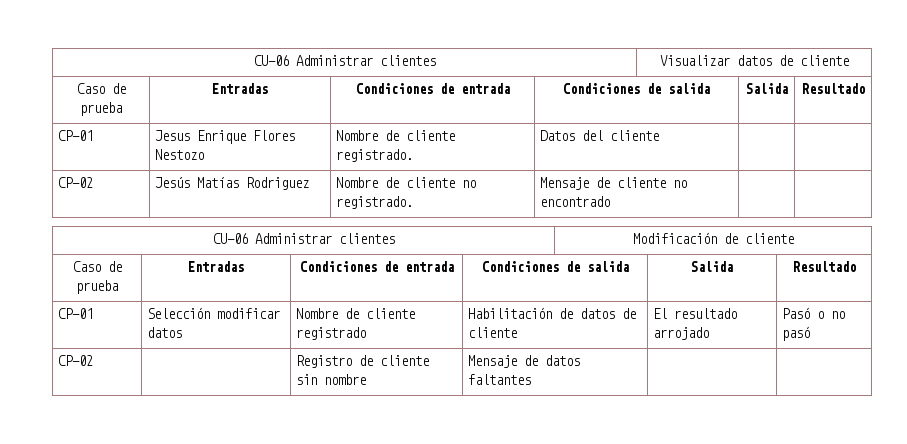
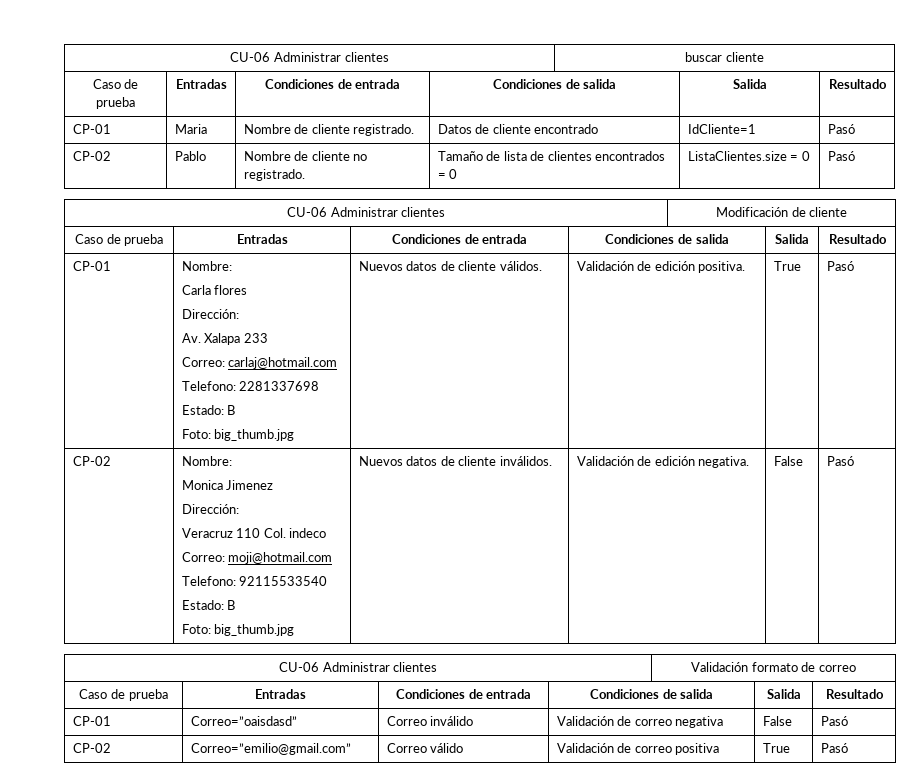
[253,55,436,66] [659,55,793,66] CU-06 Administrar clientes | Visualizar datos de -> [230,52,389,62] [685,52,723,62] CU-06 Administrar clientes | buscar
[155,130,296,144] [155,149,205,160] Jesus Enrique Flores Nestozo -> [174,124,207,134] Maria
[582,130,660,141] [58,177,94,188] [155,177,310,190] del cliente | | // CP-02 | Jesús Matías Rodriguez -> [475,124,599,134] [687,124,756,134] [827,124,855,134] [72,151,111,161] [174,151,206,161] de cliente encontrado | IdCliente=1 | Pasó // CP-02 | Pablo
[540,177,688,190] [540,196,611,207] Mensaje de cliente no encontrado | | -> [437,151,666,161] [437,169,458,179] [687,151,810,161] [827,151,855,161] Tamaño de lista de clientes encontrados = 0 | ListaClientes.size = 0 | Pasó
[147,307,281,319] [147,327,183,338] [296,308,416,319] [296,327,367,340] [468,307,637,319] [468,327,518,338] [653,308,738,319] [653,327,710,340] [782,307,846,319] [782,326,811,341] [58,355,94,366] [296,355,430,368] [296,374,367,385] [468,355,581,368] [468,374,532,385] Selección modificar datos | Nombre de cliente registrado | Habilitación de datos de cliente | El resultado arrojado | Pasó o no pasó // CP-02 | | Registro de cliente sin nombre | Mensaje de datos faltantes | | -> [181,261,232,271] [181,285,248,295] [181,309,239,319] [181,333,268,345] [181,357,338,369] [181,381,320,391] [181,405,236,415] [181,429,295,441] [358,261,542,271] [576,261,746,273] [773,261,801,271] [826,261,854,271] [72,456,111,466] [181,456,232,466] [181,480,274,490] [181,504,239,514] [181,528,327,538] [181,552,333,564] [181,576,328,586] [181,600,236,610] [181,624,295,636] [358,456,552,466] [576,456,750,468] [773,456,803,466] [826,456,854,466] [278,662,438,672] [691,662,856,672] [79,689,168,701] [255,689,306,699] [395,689,532,699] [589,689,714,699] [766,689,801,699] [825,689,884,699] [72,716,111,726] [190,716,297,726] [386,716,474,726] [556,716,724,728] [762,716,792,726] [820,716,848,726] [72,743,111,753] [190,743,351,755] [386,743,464,753] [556,743,720,755] [762,743,790,753] [820,743,848,753] Nombre: // Carla flores // Dirección: // Av. Xalapa 233 // Correo: carlaj@hotmail.com // Telefono: 2281337698 // Estado: B // Foto: big_thumb.jpg | Nuevos datos de cliente válidos. | Validación de edición positiva. | True | Pasó // CP-02 | Nombre: // Monica Jimenez // Dirección: // Veracruz 110 Col. indeco // Correo: moji@hotmail.com // Telefono: 92115533540 // Estado: B // Foto: big_thumb.jpg | Nuevos datos de cliente inválidos. | Validación de edición negativa. | False | Pasó // CU-06 Administrar clientes | Validación formato de correo // Caso de prueba | Entradas | Condiciones de entrada | Condiciones de salida | Salida | Resultado // CP-01 | Correo=”oaisdasd” | Correo inválido | Validación de correo negativa | False | Pasó // CP-02 | Correo=”emilio@gmail.com” | Correo válido | Validación de correo positiva | True | Pasó

